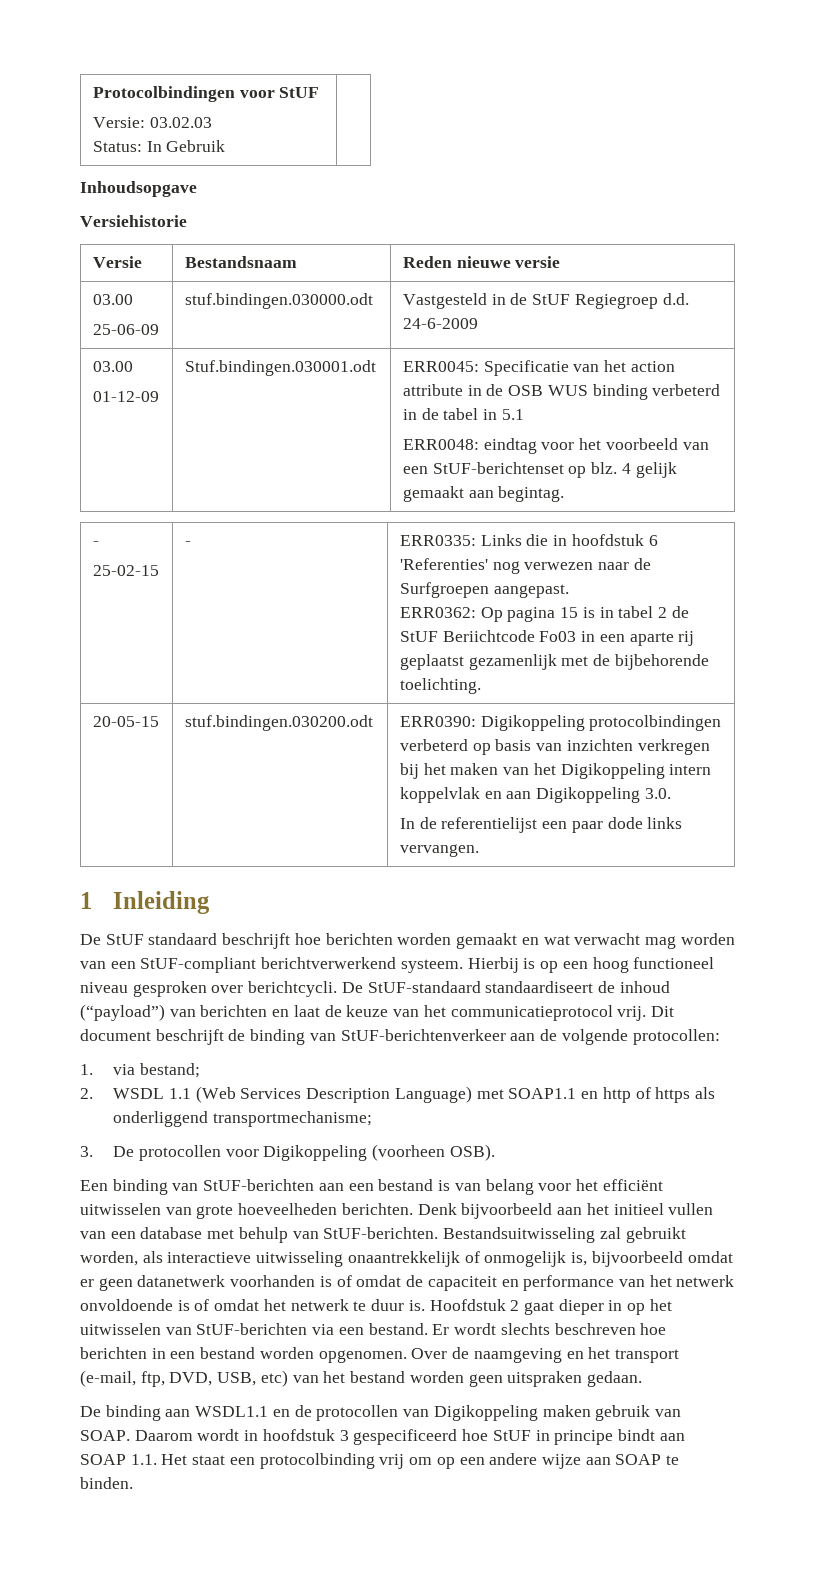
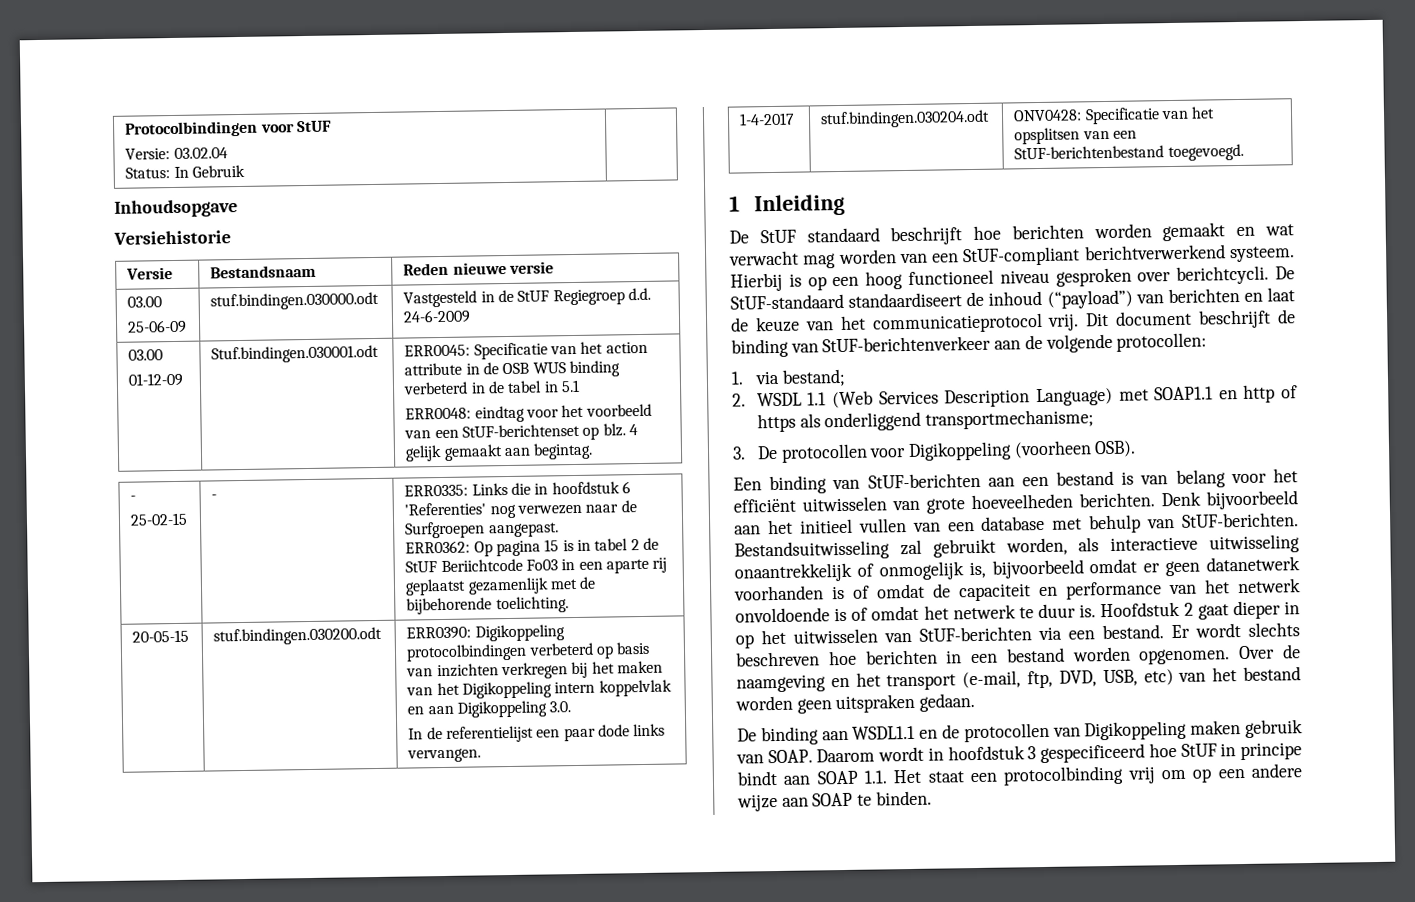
[149,117,212,128] 03.02.03 -> [173,147,228,159] 03.02.04
(479, 850) none -> [739,112,796,126] [820,109,991,129] [1013,106,1216,125] [1014,127,1137,145] [1014,143,1244,162] // 1-4-2017 | stuf.bindingen.030204.odt | ONV0428: Specificatie van het opsplitsen van een StUF-berichtenbestand toegevoegd.

